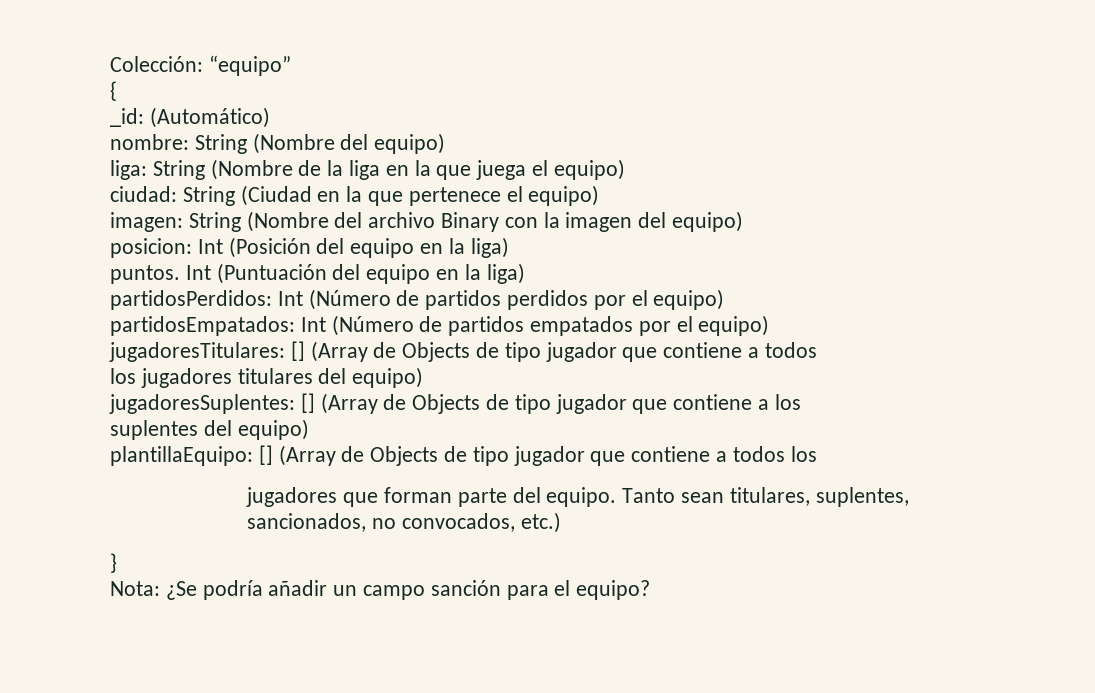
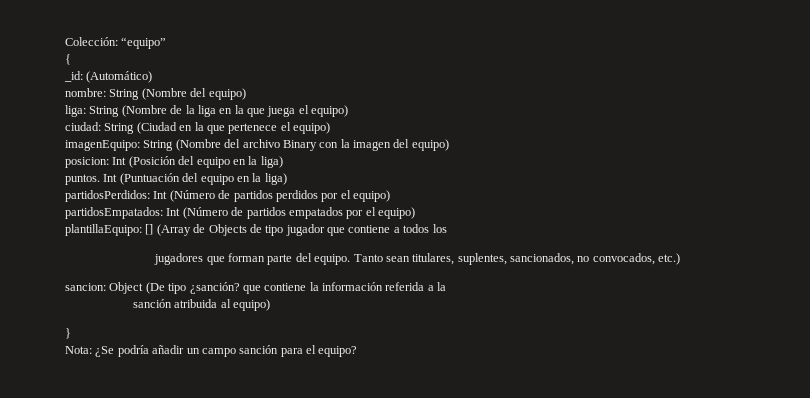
[110,212,183,232] imagen: -> [65,140,140,151] imagenEquipo:
[109,341,817,362] [110,367,424,388] [109,393,801,414] [110,419,309,440] // jugadoresTitulares: [] (Array de Objects de tipo jugador que contiene a todos // los jugadores titulares del equipo) // jugadoresSuplentes: [] (Array de Objects de tipo jugador que contiene a los // suplentes del equipo) -> (415, 213) none
(561, 522) none -> [65,282,447,294] [132,299,270,311] // sancion: Object (De tipo ¿sanción? que contiene la información referida a la // sanción atribuida al equipo)

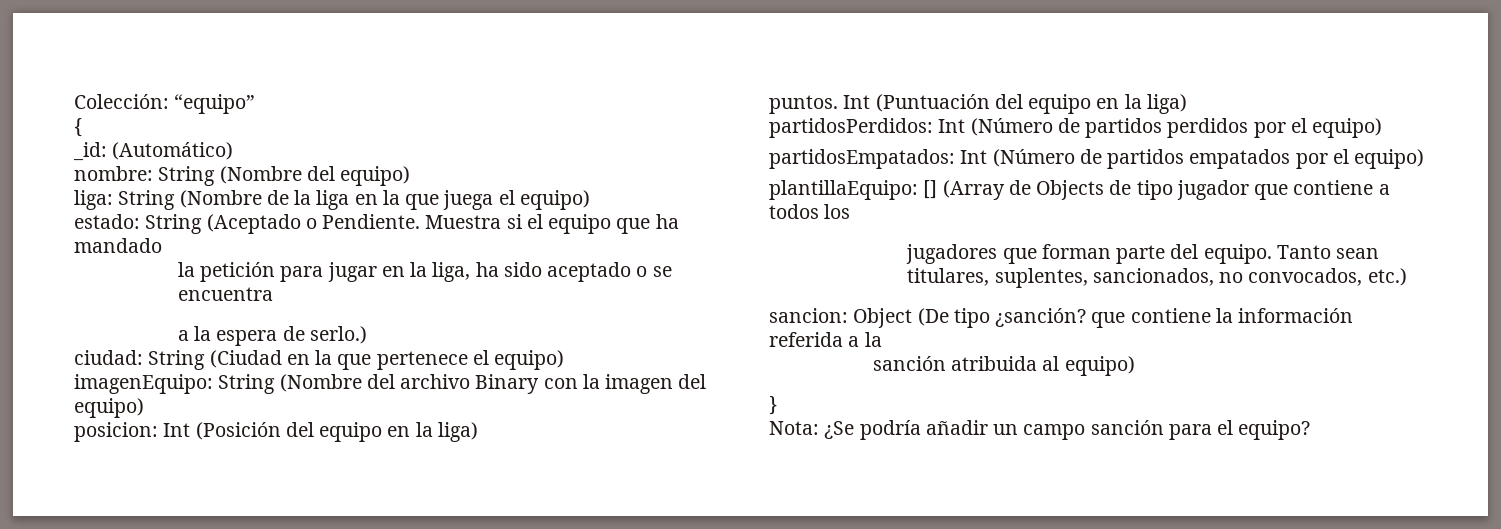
(349, 111) none -> [74,214,679,234] [74,238,162,253] [177,262,672,282] [177,287,273,301] [177,326,367,346] // estado: String (Aceptado o Pendiente. Muestra si el equipo que ha mandado // la petición para jugar en la liga, ha sido aceptado o se encuentra // a la espera de serlo.)

